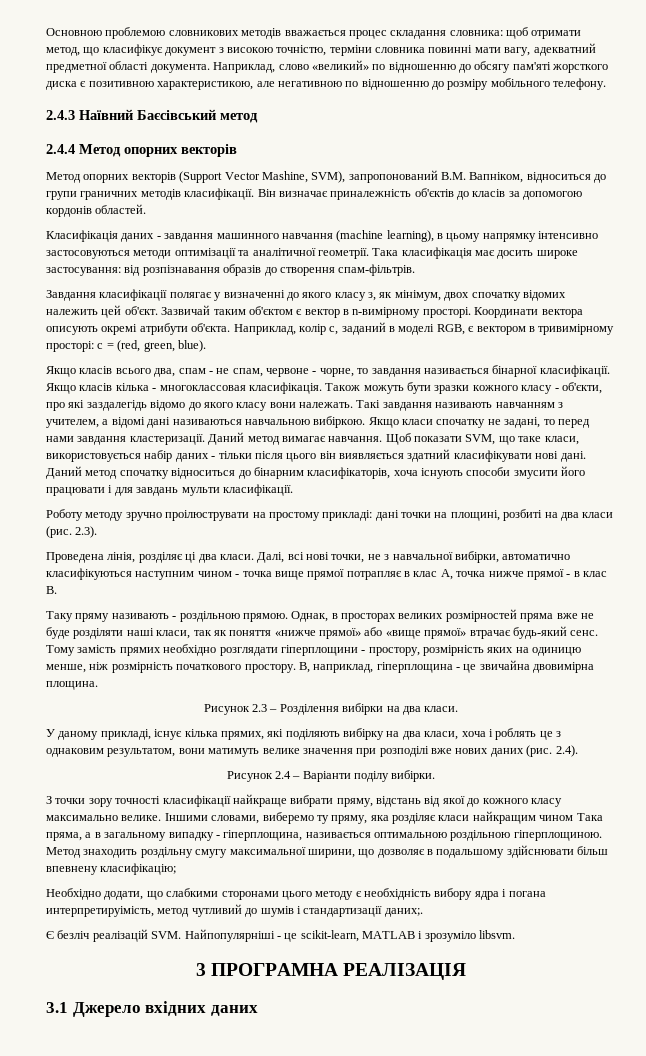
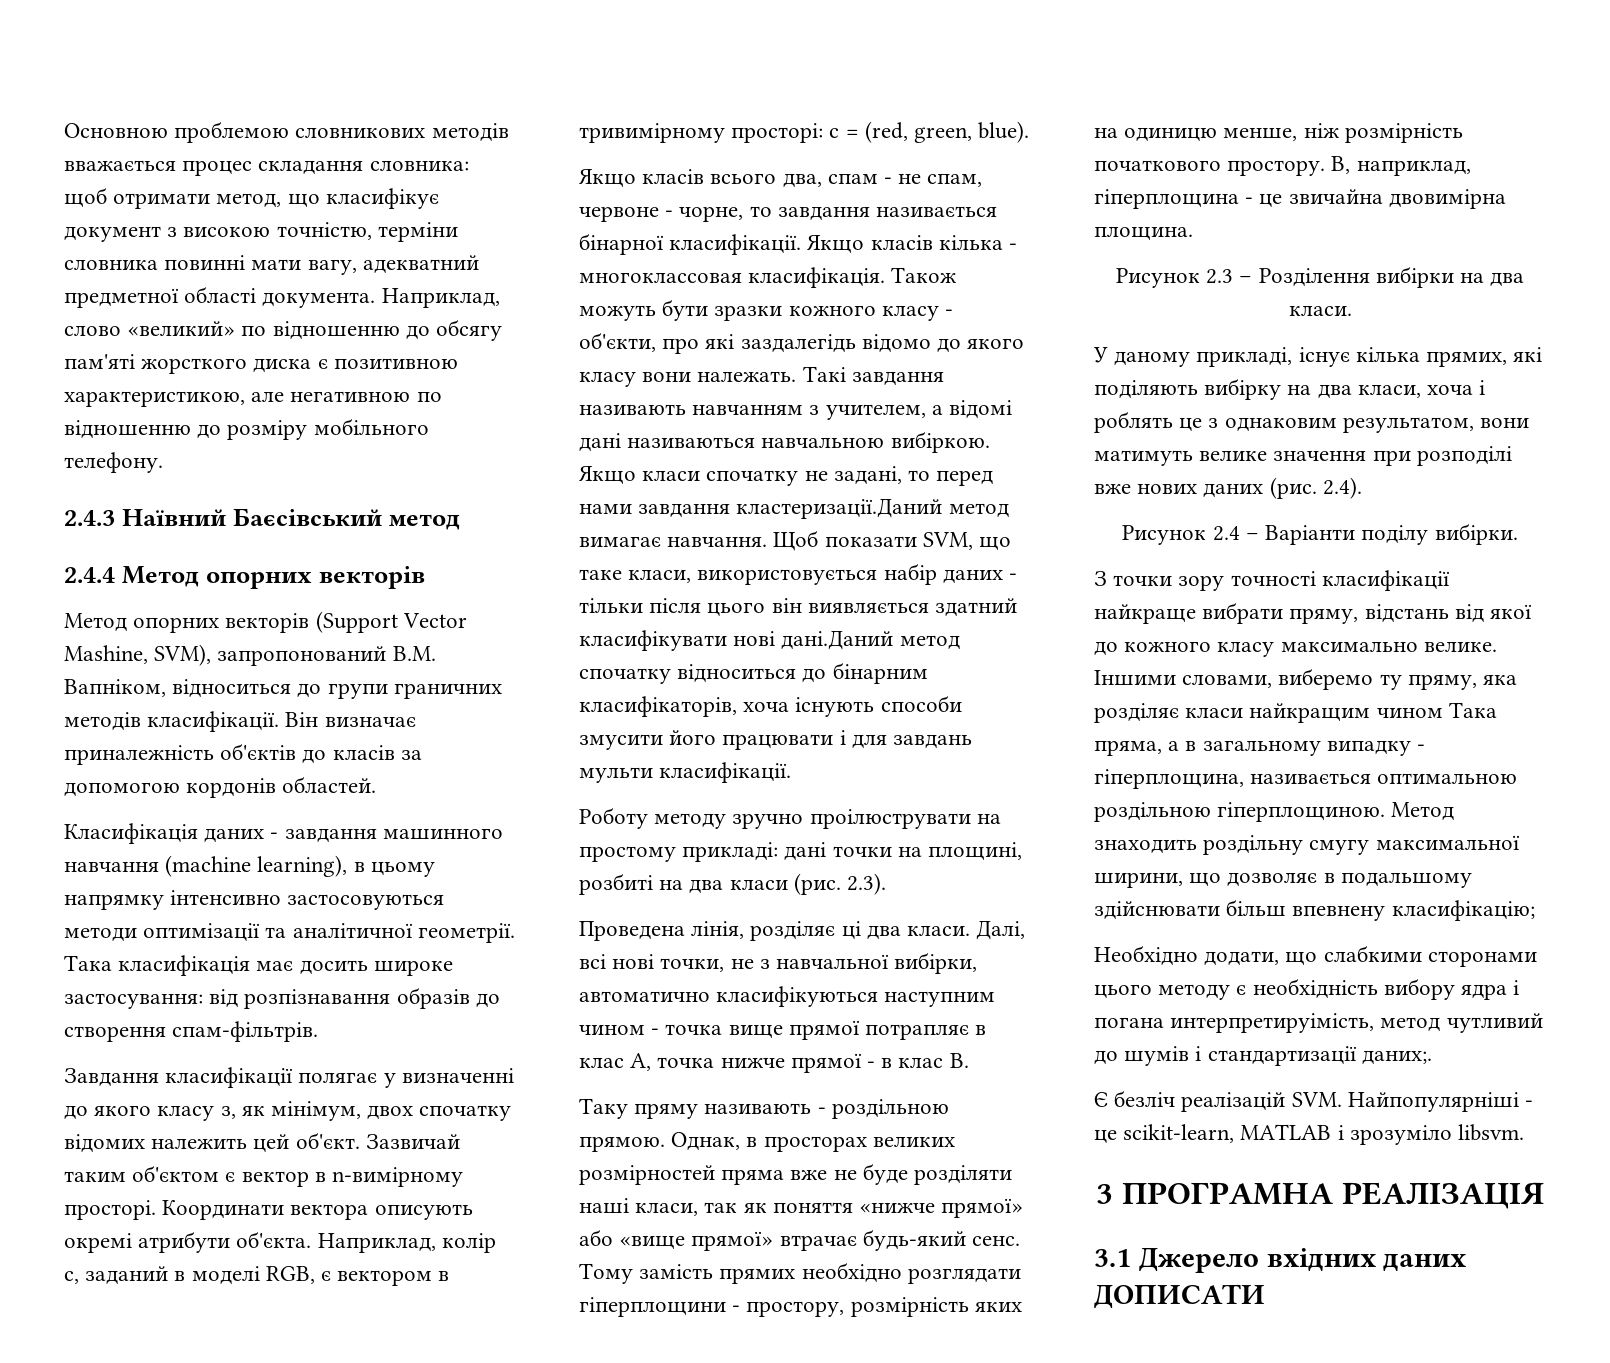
[129,432,245,445] кластеризації. Даний -> [736,498,943,519] кластеризації.Даний
[560,451,586,462] [46,466,82,479] дані. Даний -> [781,630,894,650] дані.Даний
(258, 1010) none -> [1094,1284,1265,1309] ДОПИСАТИ

